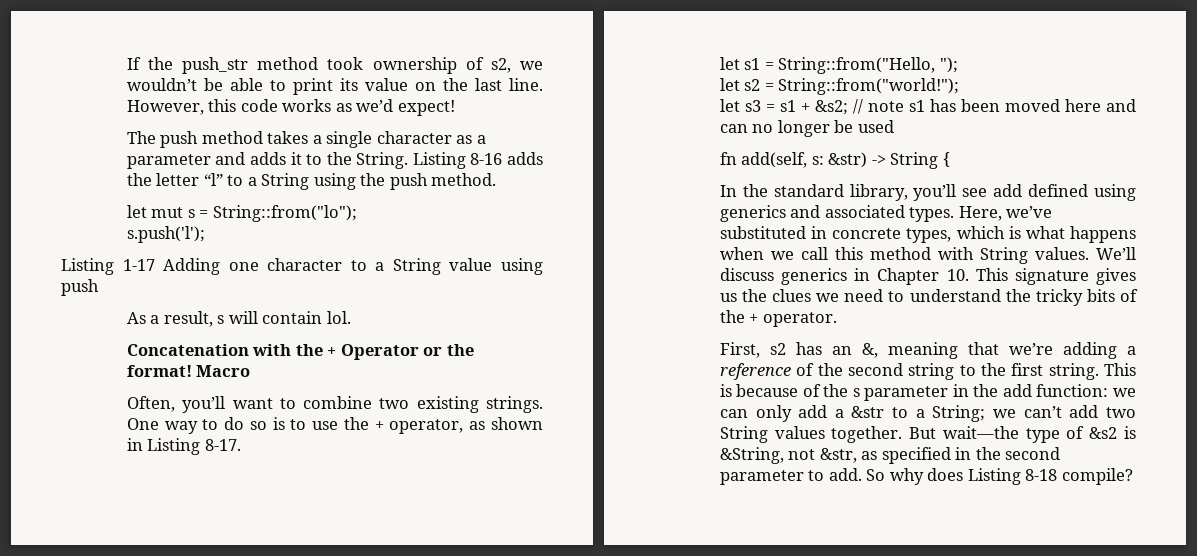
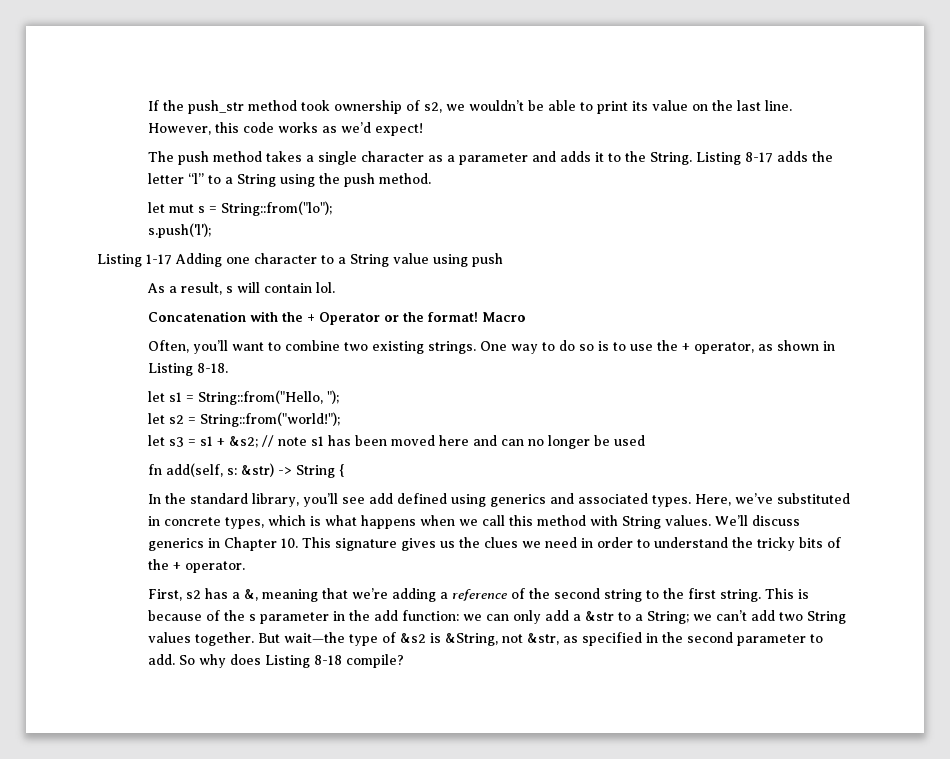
[470,153,503,165] 8-16 -> [744,152,773,163] 8-17
[204,439,241,451] 8-17. -> [196,363,228,373] 8-18.
(884, 295) none -> [580,537,633,548] in order
[831,346,852,355] an -> [231,592,240,599] a

